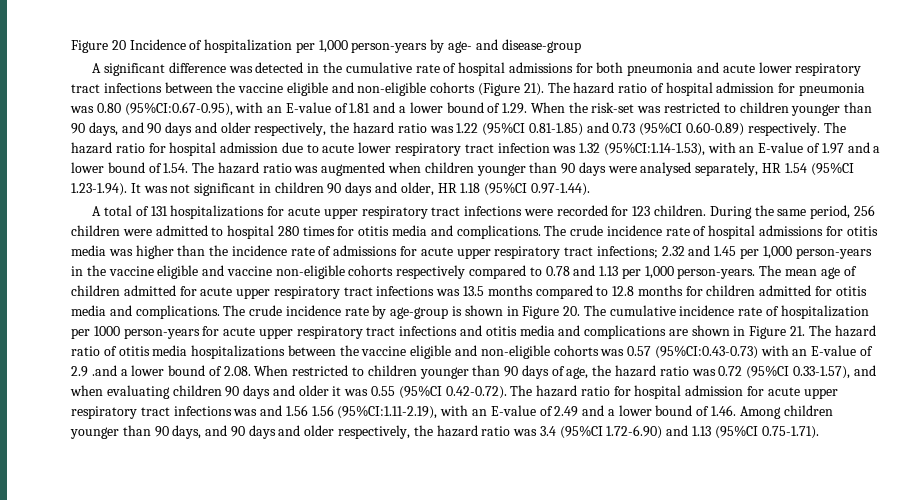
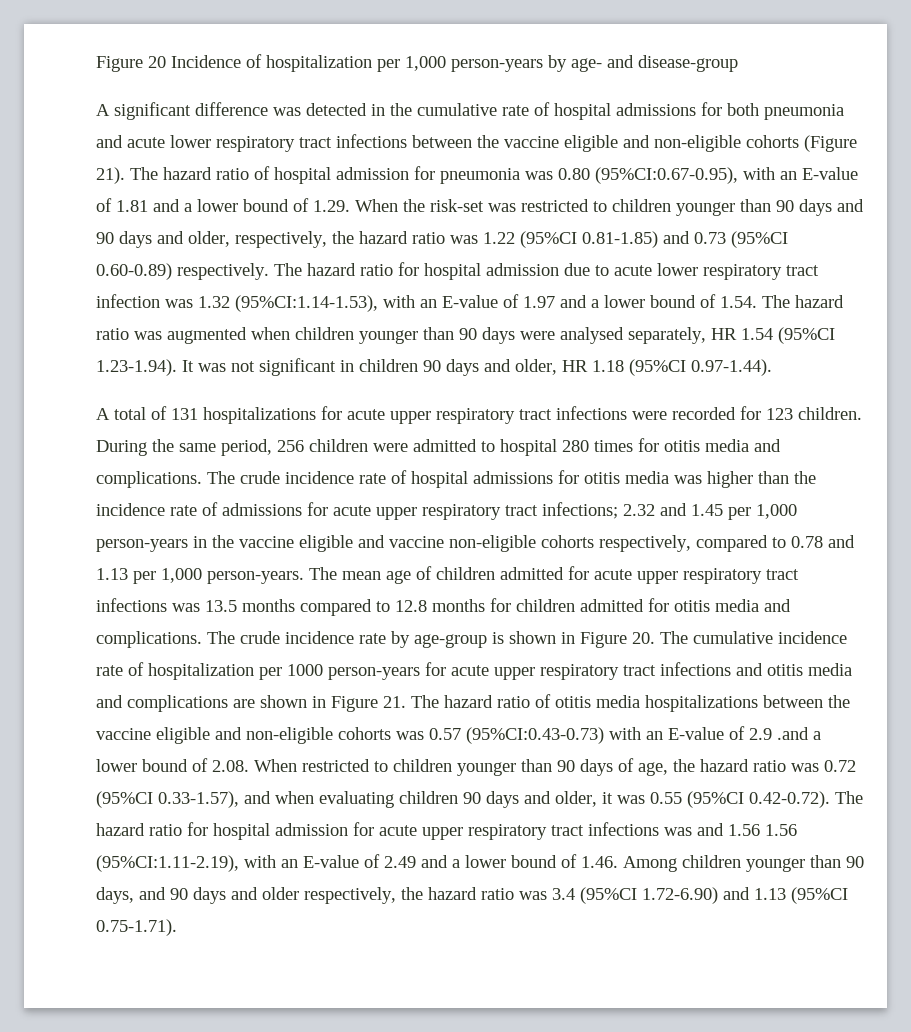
[88,122,251,136] days, and 90 days and older -> [799,199,864,216] [96,231,230,248] days and 90 days and older,
[396,265,466,279] respectively -> [599,535,691,552] respectively,
[298,385,329,396] older -> [555,791,597,807] older,

